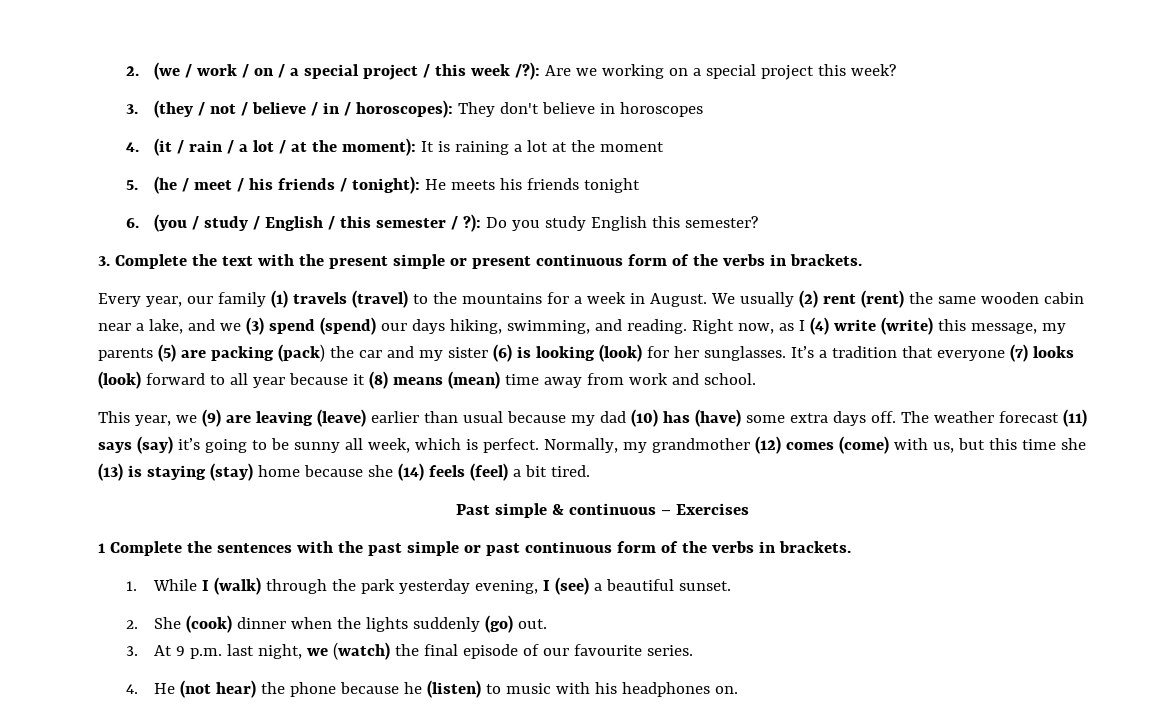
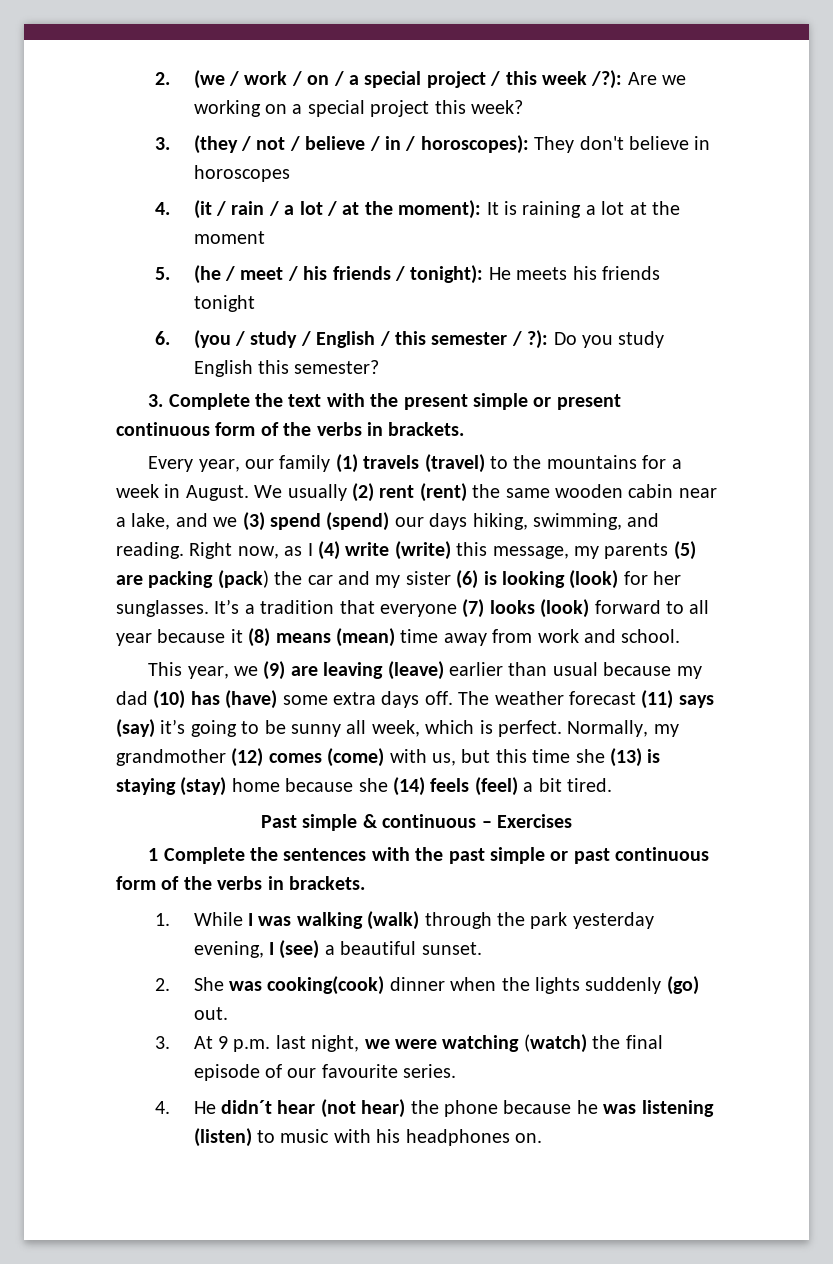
(210, 585) none -> [258,912,363,929] was walking
[186,615,233,633] (cook) -> [229,976,385,995] was cooking(cook)
(329, 652) none -> [395,1035,520,1052] were watching
(176, 688) none -> [221,1100,316,1114] didn´t hear
(423, 688) none -> [603,1100,714,1117] was listening

